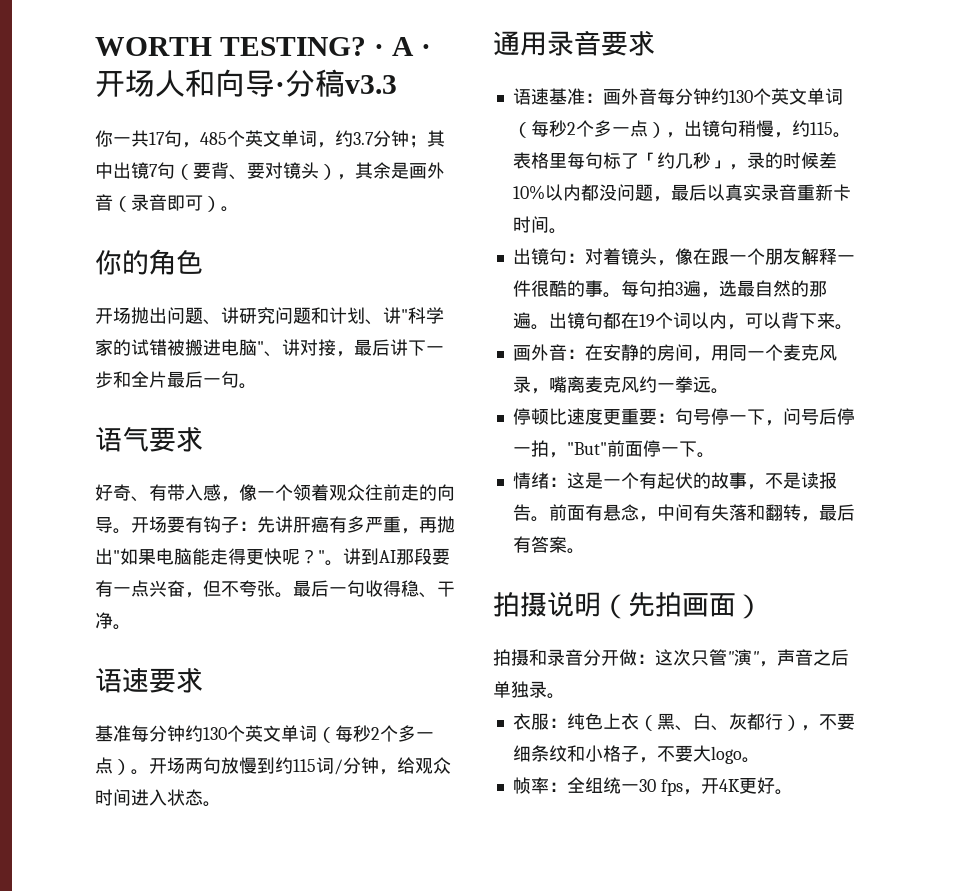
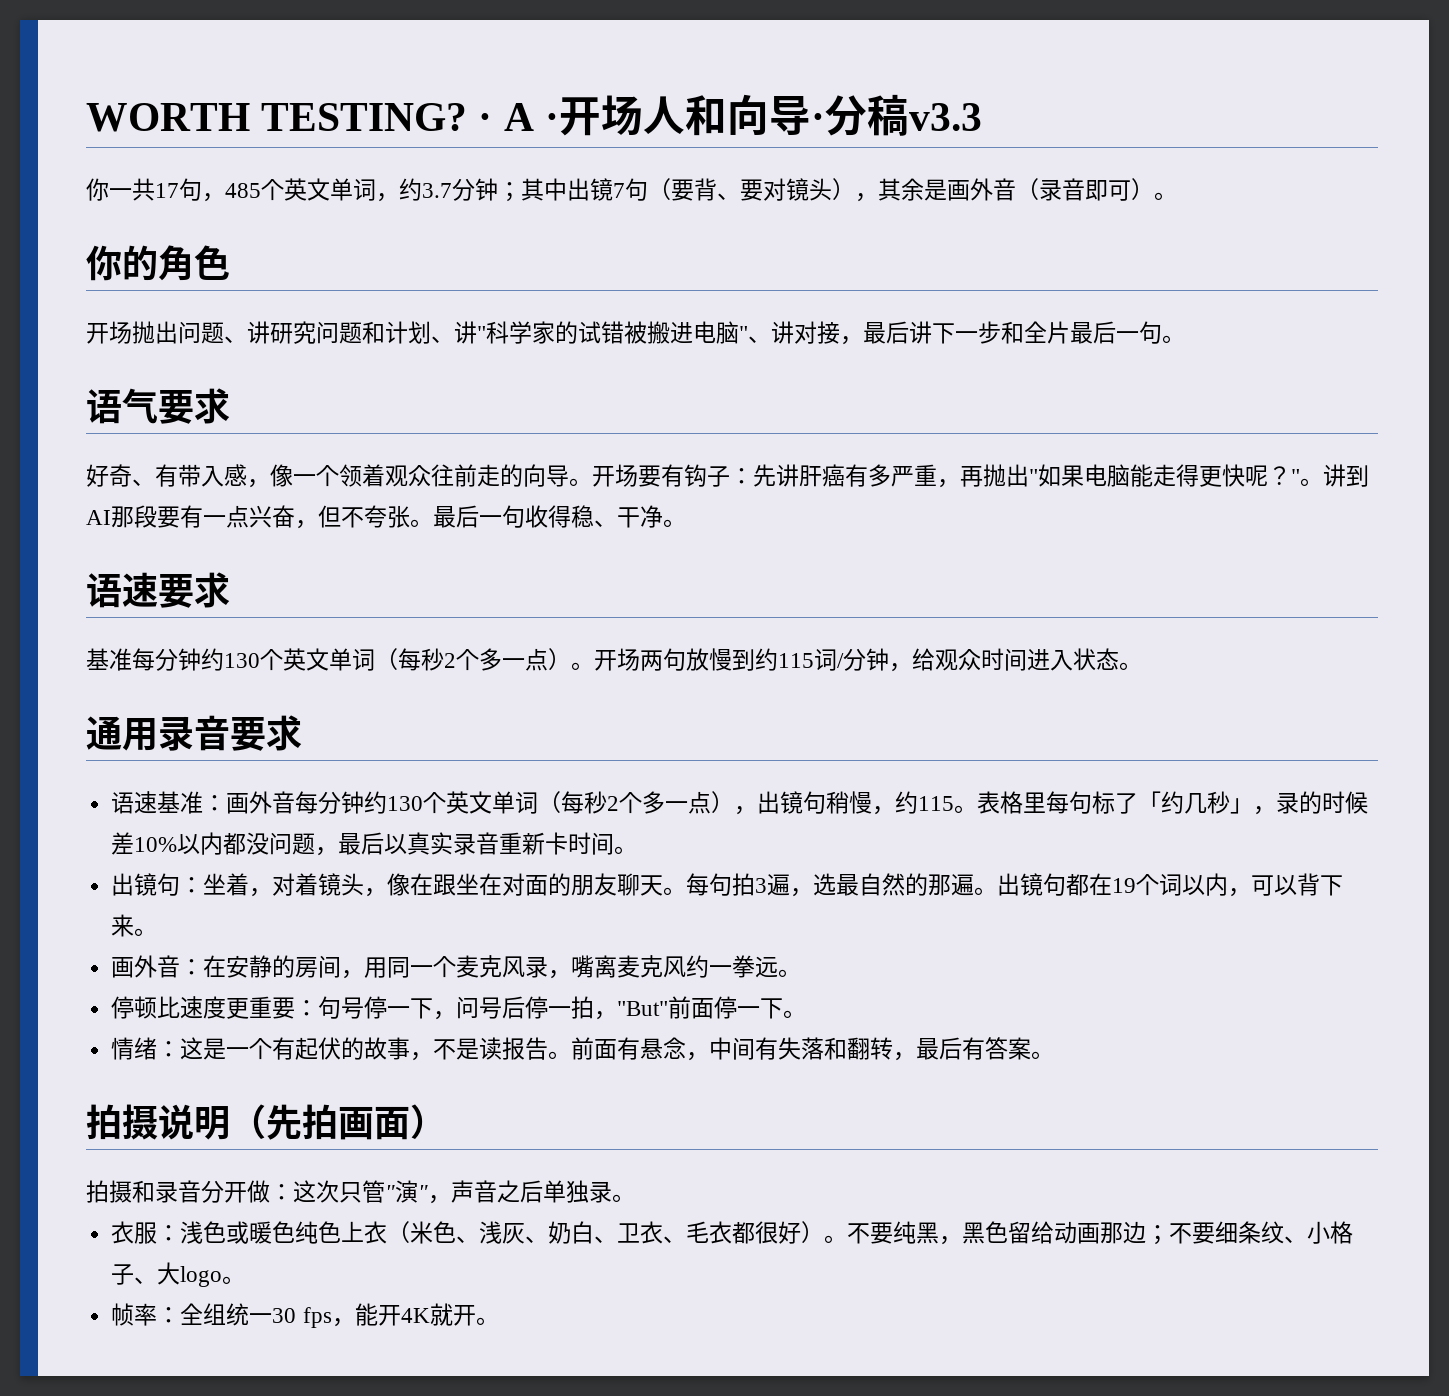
(585, 258) none -> [203,873,273,897] 坐着，
[728,248,855,265] [512,280,603,297] 一个朋友解释一件很酷的事 -> [456,873,664,896] 坐在对面的朋友聊天
[566,713,855,731] [512,745,693,763] 纯色上衣（黑、白、灰都行），不要细条纹和小格子，不要 -> [180,1221,1354,1245] [111,1264,158,1285] 浅色或暖色纯色上衣（米色、浅灰、奶白、卫衣、毛衣都很好）。不要纯黑，黑色留给动画那边；不要细条纹、小格子、
[700,777,775,794] 开4K更好 -> [354,1303,476,1326] 能开4K就开

